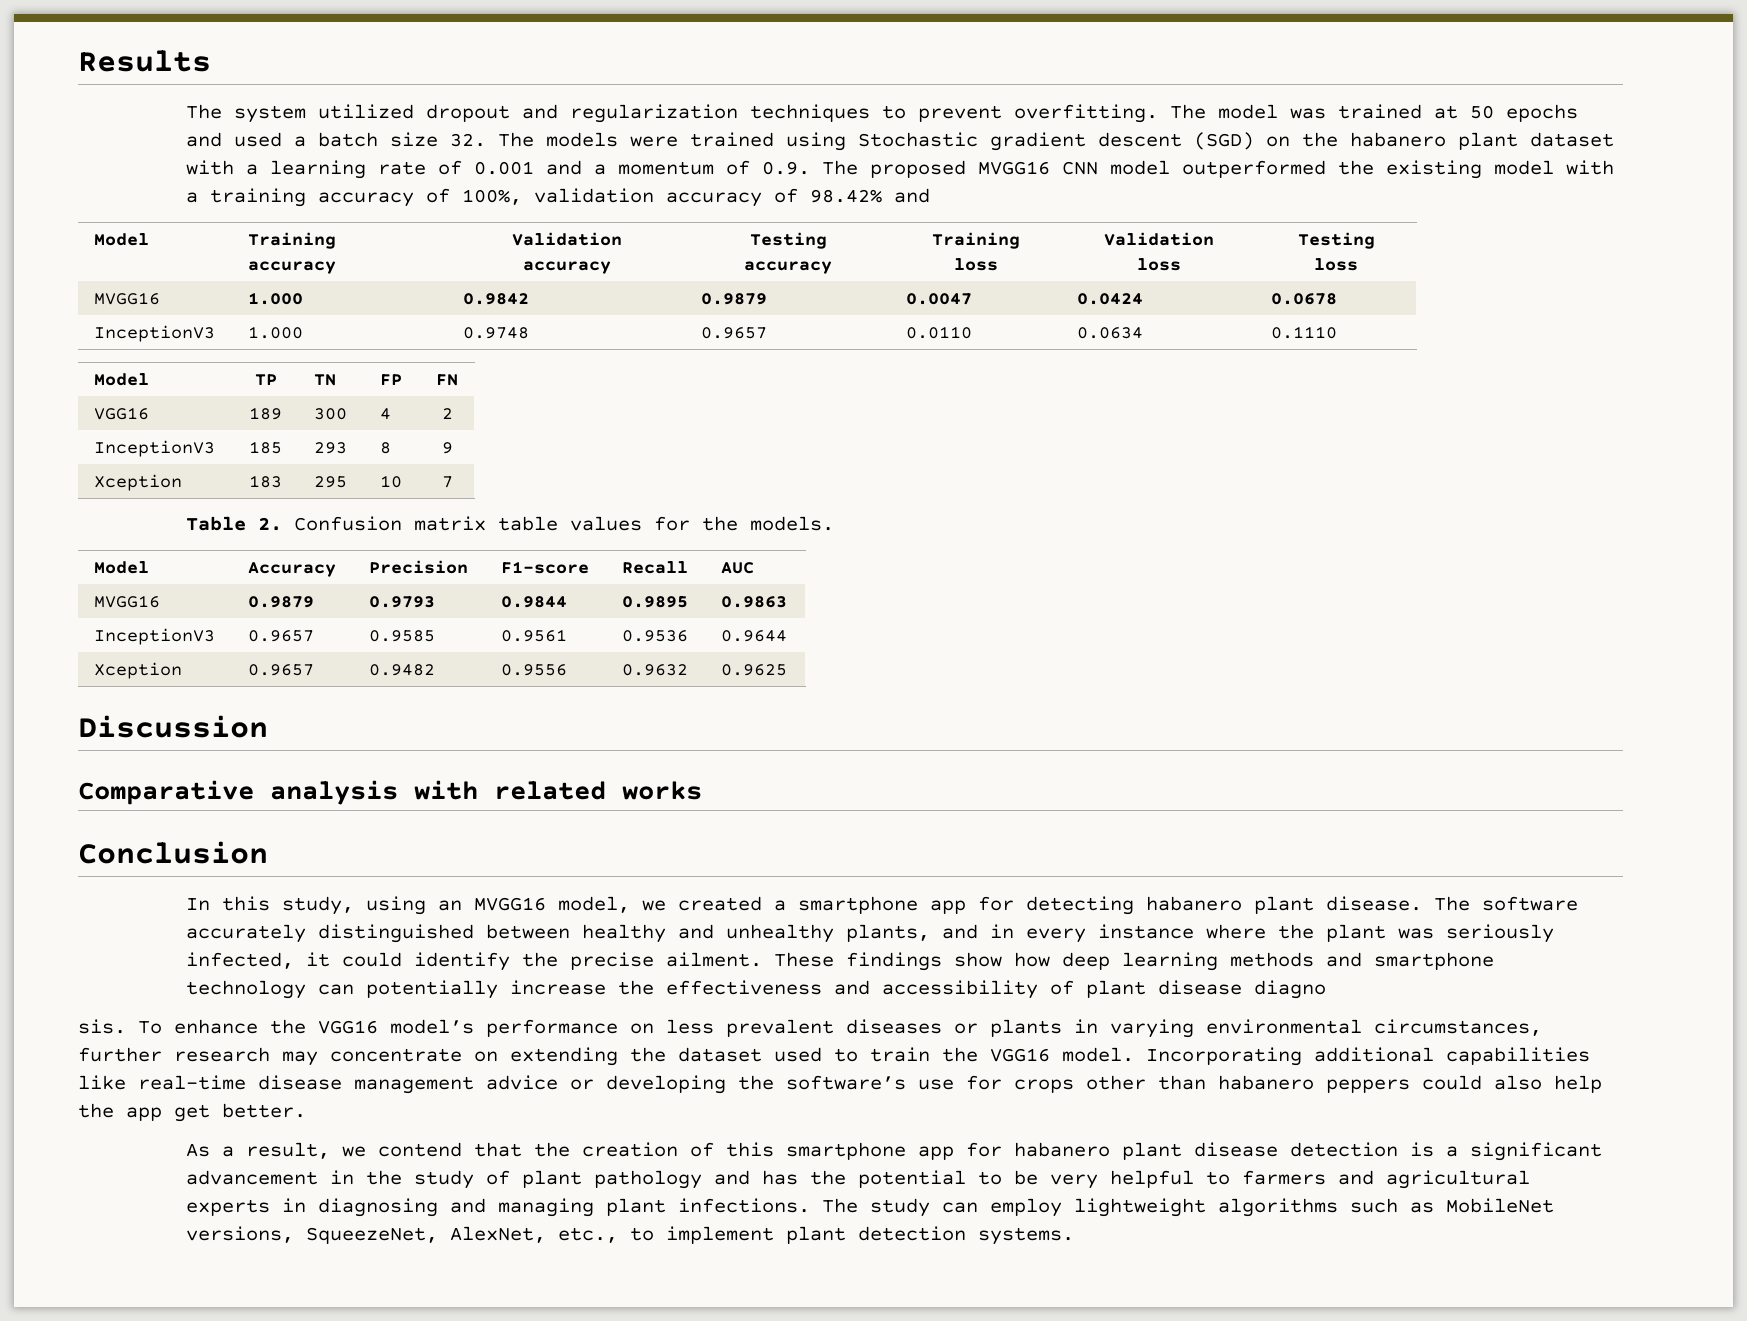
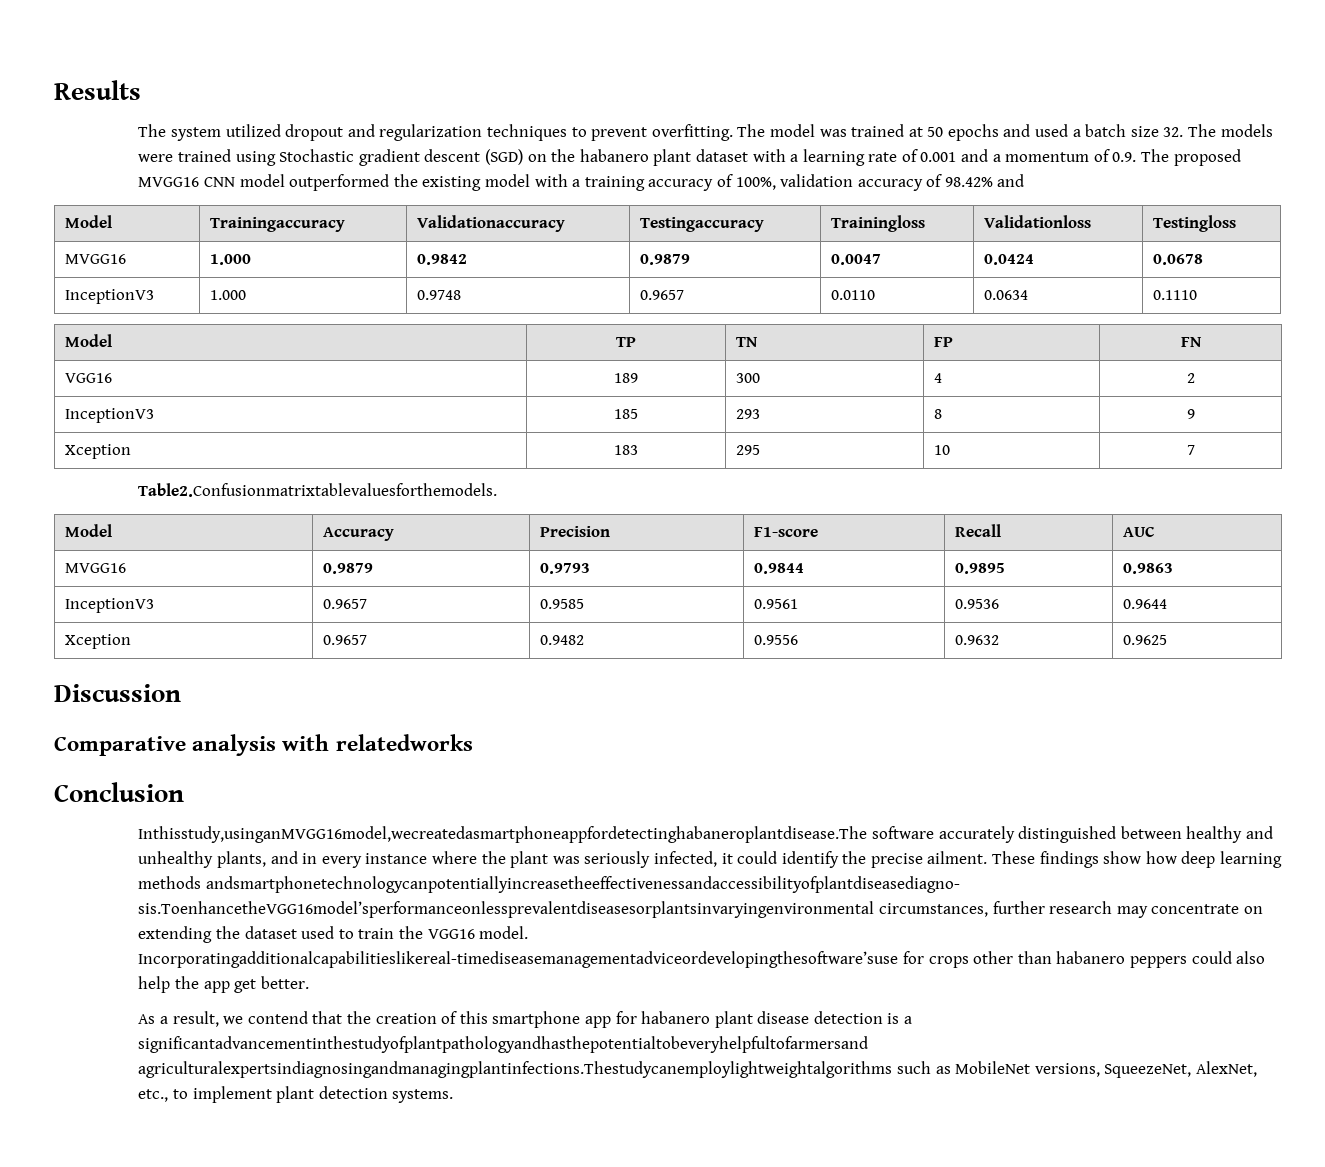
[248,232,337,249] [248,261,337,274] [511,232,622,246] [522,261,611,274] [749,232,827,249] [744,261,833,274] [932,232,1021,249] [954,258,999,271] [1103,232,1214,246] [1136,258,1181,271] [1297,232,1375,249] [1314,258,1358,271] Training accuracy | Validation accuracy | Testing accuracy | Training loss | Validation loss | Testing loss -> [209,217,345,232] [416,215,565,232] [639,217,764,232] [830,215,925,232] [983,215,1091,228] [1152,215,1236,232] Trainingaccuracy | Validationaccuracy | Testingaccuracy | Trainingloss | Validationloss | Testingloss
[186,516,835,531] Table 2. Confusion matrix table values for the models. -> [138,483,498,497] Table2.Confusionmatrixtablevaluesforthemodels.
[494,781,702,800] related works -> [335,734,473,751] relatedworks
[186,896,1471,915] In this study, using an MVGG16 model, we created a smartphone app for detecting habanero plant disease. The -> [138,826,868,843] Inthisstudy,usinganMVGG16model,wecreatedasmartphoneappfordetectinghabaneroplantdisease.The
[1326,952,1495,970] [186,980,1327,999] [78,1019,1362,1038] and smartphone technology can potentially increase the effectiveness and accessibility of plant disease diagno // sis. To enhance the VGG16 model’s performance on less prevalent diseases or plants in varying environmental -> [206,876,961,893] [138,901,875,918] andsmartphonetechnologycanpotentiallyincreasetheeffectivenessandaccessibilityofplantdiseasediagno- sis.ToenhancetheVGG16model’sperformanceonlessprevalentdiseasesorplantsinvaryingenvironmental
[1146,1047,1590,1066] [78,1075,954,1094] Incorporating additional capabilities like real-time disease management advice or developing the software’s use -> [138,951,899,968] Incorporatingadditionalcapabilitieslikereal-timediseasemanagementadviceordevelopingthesoftware’suse
[1470,1142,1603,1161] [186,1170,1531,1189] [186,1198,1339,1217] significant advancement in the study of plant pathology and has the potential to be very helpful to farmers and agricultural experts in diagnosing and managing plant infections. The study can employ lightweight algorithms -> [138,1036,869,1053] [138,1061,893,1078] significantadvancementinthestudyofplantpathologyandhasthepotentialtobeveryhelpfultofarmersand agriculturalexpertsindiagnosingandmanagingplantinfections.Thestudycanemploylightweightalgorithms

